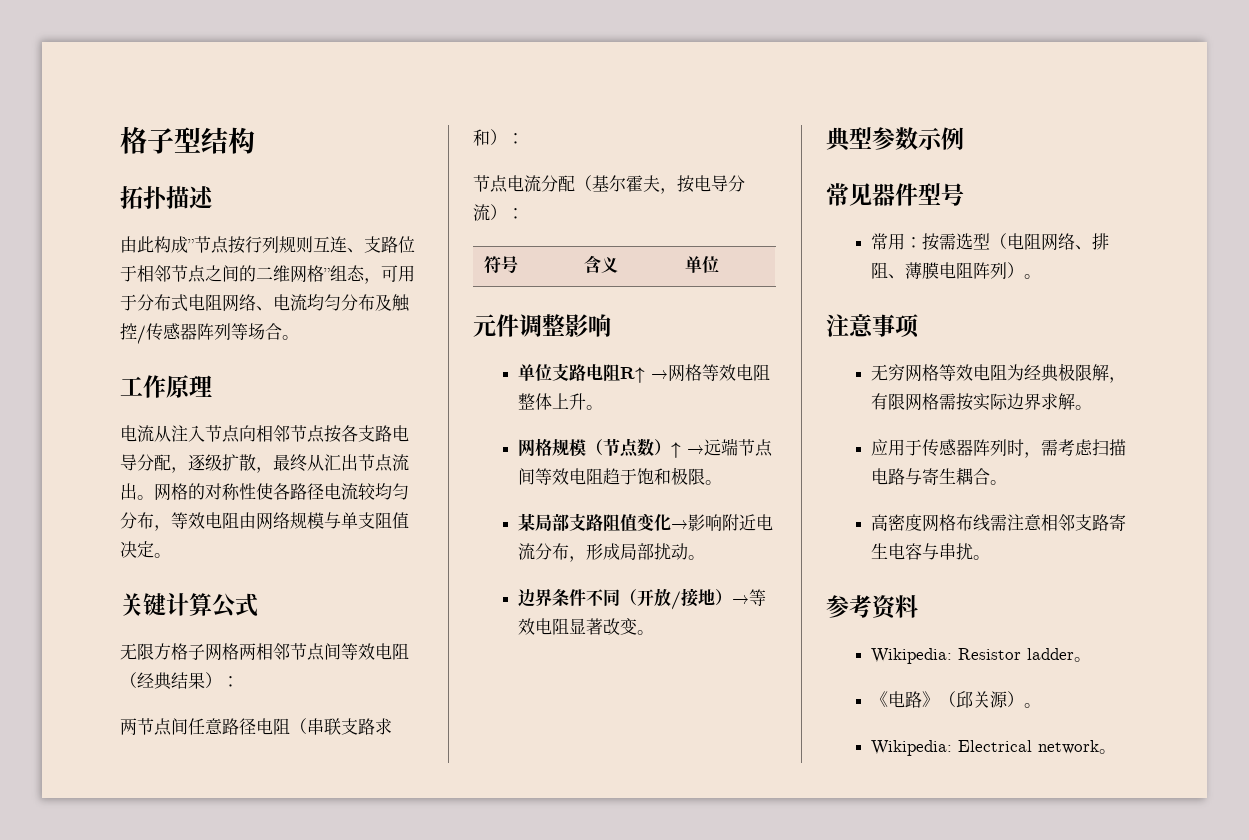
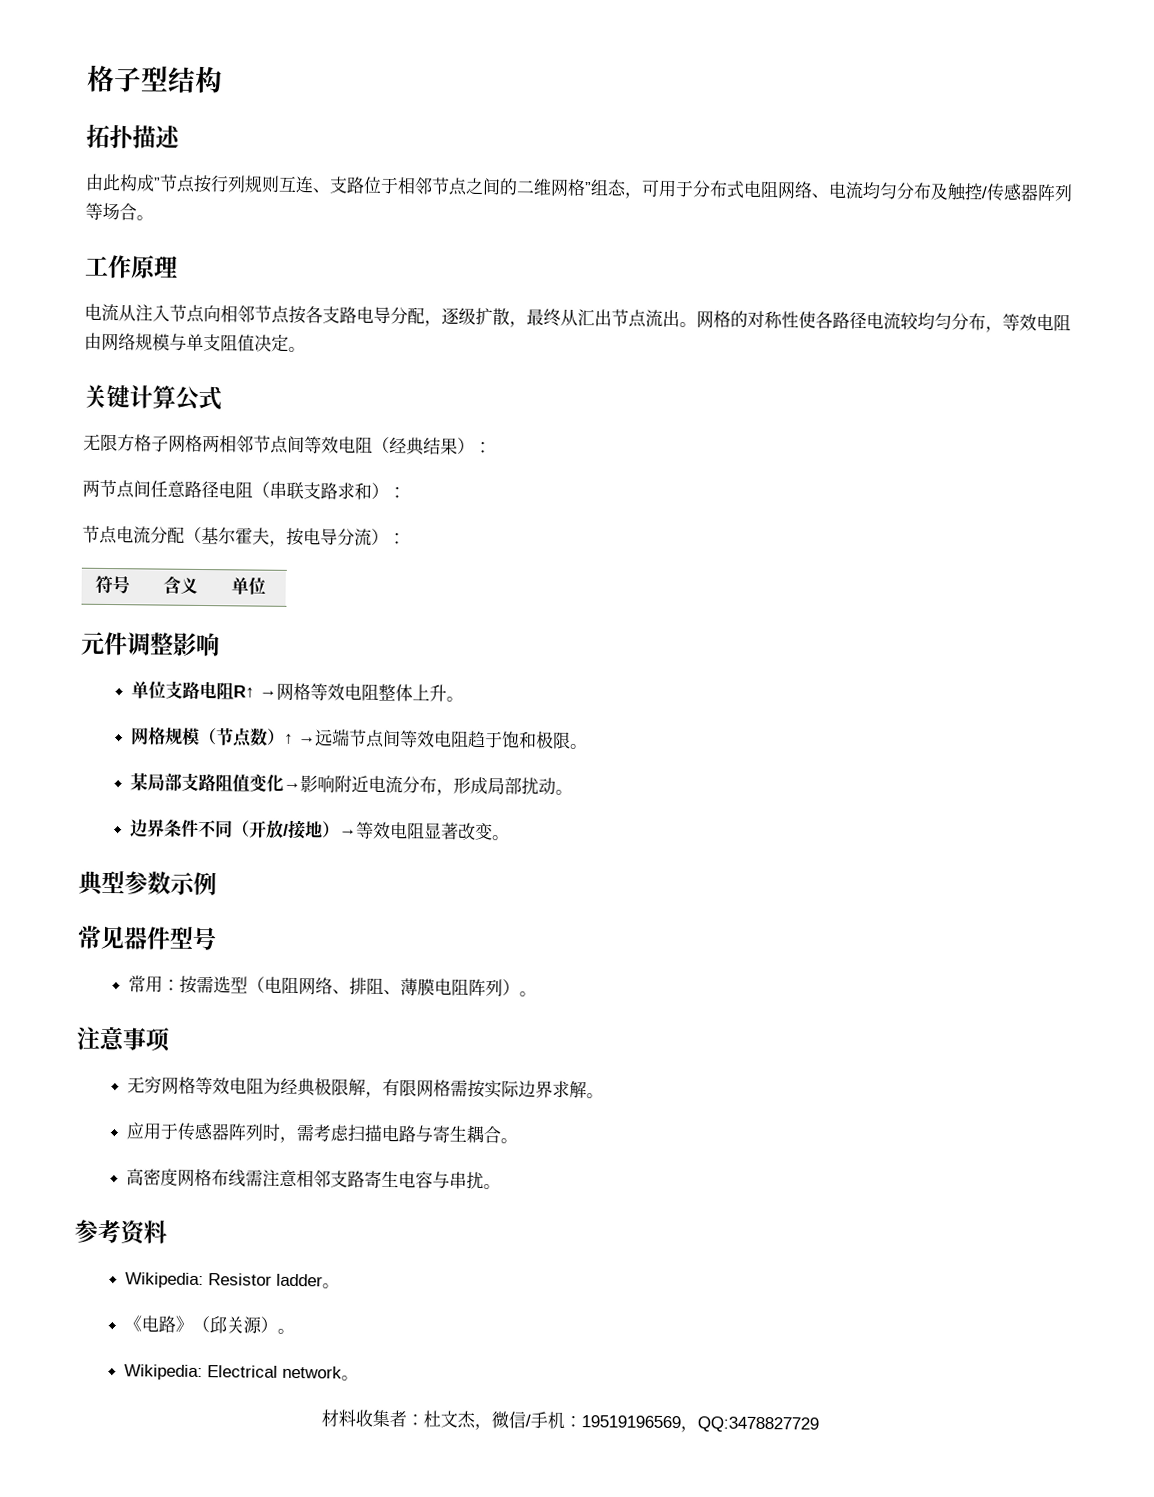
(1117, 751) none -> [320,1409,819,1433] // 材料收集者：杜文杰，微信/手机：19519196569，QQ:3478827729

